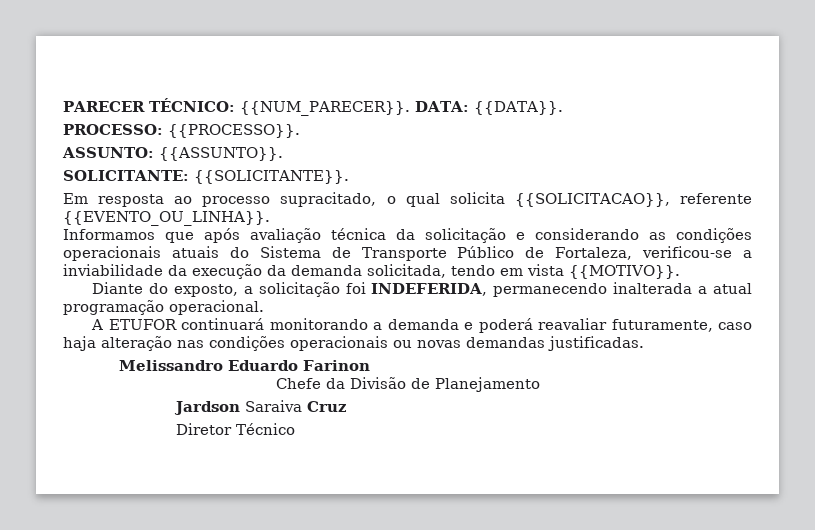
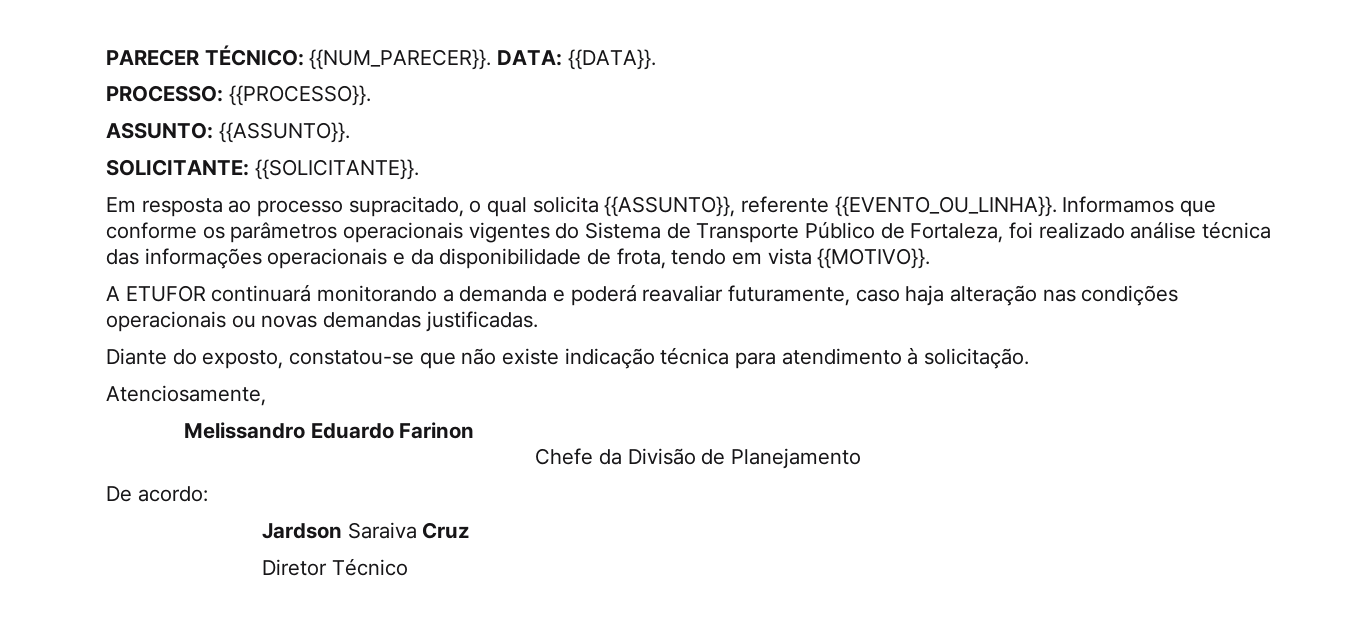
[514,193,670,207] {{SOLICITACAO}}, -> [604,196,736,217] {{ASSUNTO}},
(270, 218) // -> (1057, 206) none
[204,228,752,243] [63,246,219,261] após avaliação técnica da solicitação e considerando as condições operacionais atuais -> [106,222,550,243] conforme os parâmetros operacionais vigentes
[642,246,752,258] [63,264,680,279] [92,282,752,297] [63,300,264,315] verificou-se a inviabilidade da execução da demanda solicitada, tendo em vista {{MOTIVO}}. // Diante do exposto, a solicitação foi INDEFERIDA, permanecendo inalterada a atual programação operacional. -> [1009,221,1272,239] [106,248,931,269] foi realizado análise técnica das informações operacionais e da disponibilidade de frota, tendo em vista {{MOTIVO}}.
(644, 343) none -> [106,347,1030,369] [106,385,266,406] // Diante do exposto, constatou-se que não existe indicação técnica para atendimento à solicitação. // Atenciosamente,
(540, 384) none -> [106,486,208,502] // De acordo:

